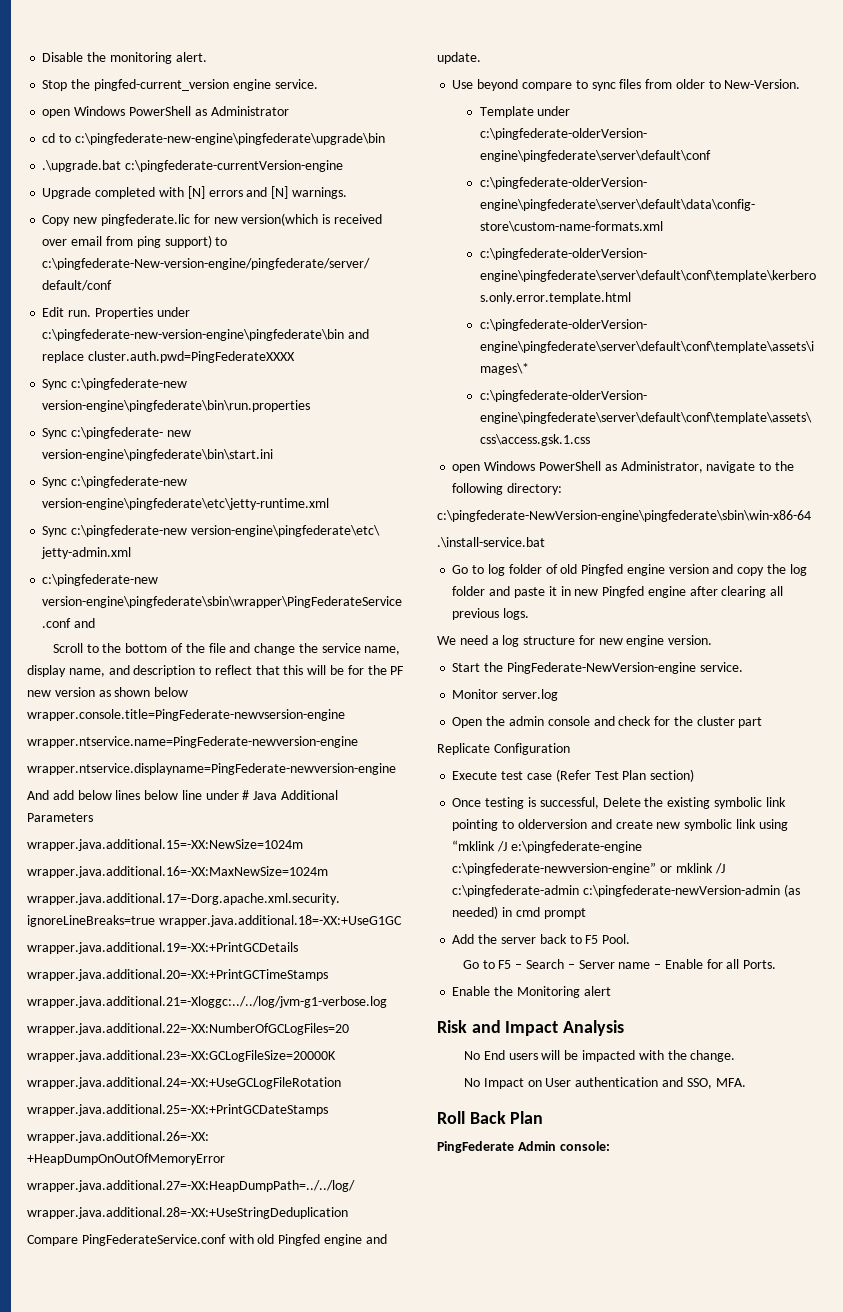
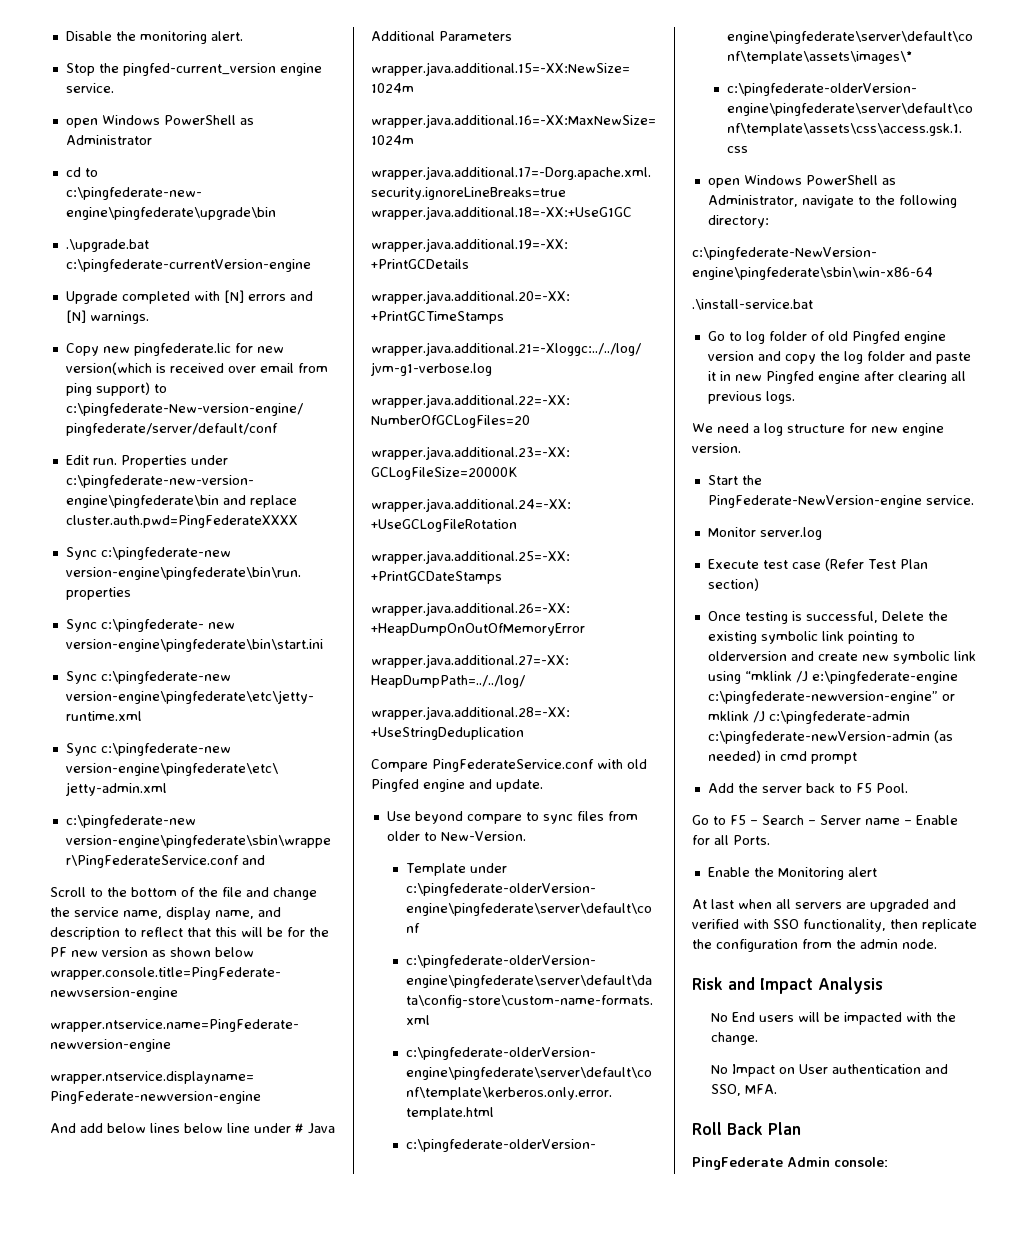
[452,716,763,728] [437,743,570,755] // Open the admin console and check for the cluster part // Replicate Configuration -> (822, 533) none
(611, 991) none -> [692,899,956,912] [692,919,977,932] [692,939,937,952] // At last when all servers are upgraded and verified with SSO functionality, then replicate the configuration from the admin node.

